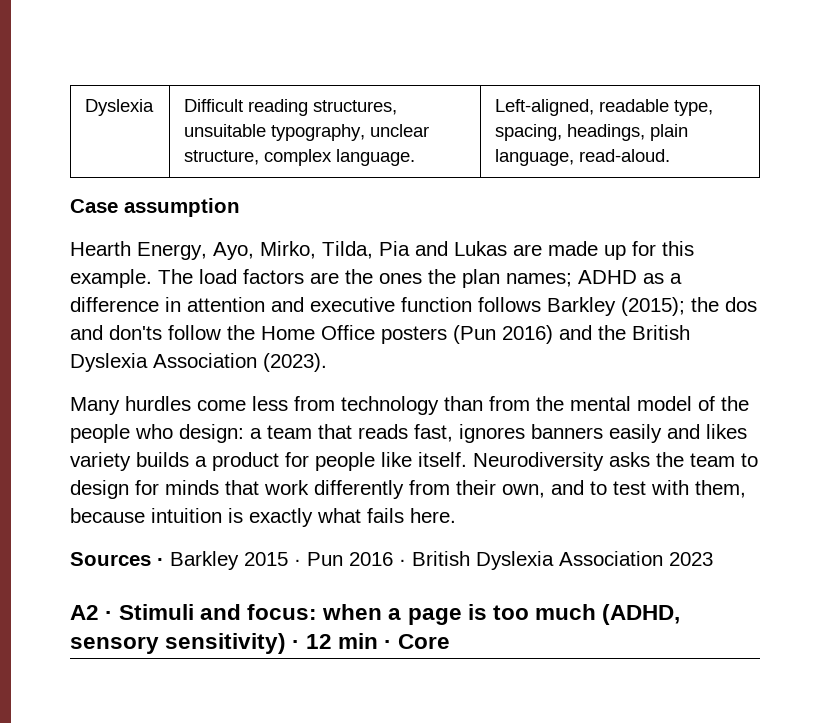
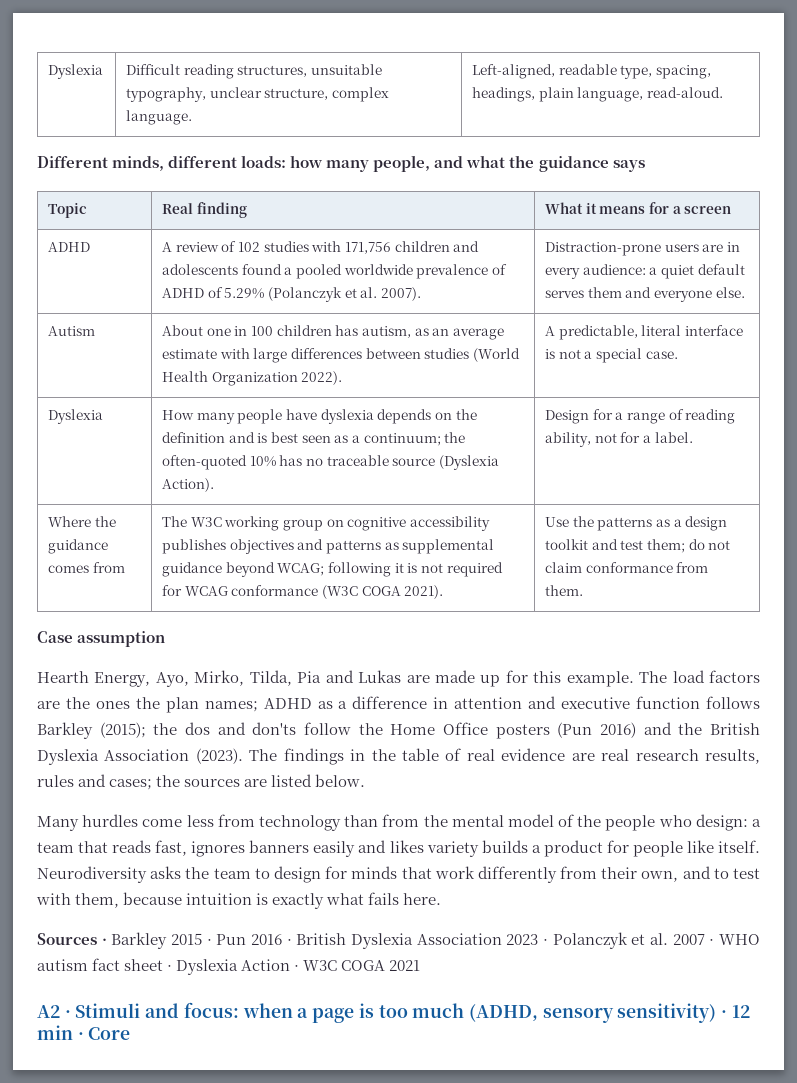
(671, 155) none -> [37,155,645,172] [48,203,88,218] [162,202,247,218] [545,202,732,214] [48,242,91,252] [162,241,480,254] [162,264,507,279] [162,287,421,302] [545,242,741,256] [545,264,745,279] [545,287,745,302] [48,326,96,336] [162,325,504,340] [162,348,520,363] [162,371,343,386] [545,325,744,340] [545,348,678,363] [48,409,104,424] [162,409,477,424] [162,432,466,446] [162,455,499,470] [162,478,215,492] [545,409,736,424] [545,432,693,447] [48,516,116,527] [48,539,109,554] [48,562,125,573] [162,516,490,531] [162,539,495,554] [162,562,503,577] [162,585,444,599] [545,516,728,531] [545,539,731,553] [545,562,709,573] [545,585,584,596] // Different minds, different loads: how many people, and what the guidance says // Topic | Real finding | What it means for a screen // ADHD | A review of 102 studies with 171,756 children and adolescents found a pooled worldwide prevalence of ADHD of 5.29% (Polanczyk et al. 2007). | Distraction-prone users are in every audience: a quiet default serves them and everyone else. // Autism | About one in 100 children has autism, as an average estimate with large differences between studies (World Health Organization 2022). | A predictable, literal interface is not a special case. // Dyslexia | How many people have dyslexia depends on the definition and is best seen as a continuum; the often-quoted 10% has no traceable source (Dyslexia Action). | Design for a range of reading ability, not for a label. // Where the guidance comes from | The W3C working group on cognitive accessibility publishes objectives and patterns as supplemental guidance beyond WCAG; following it is not required for WCAG conformance (W3C COGA 2021). | Use the patterns as a design toolkit and test them; do not claim conformance from them.
(327, 362) none -> [249,748,761,765] [37,774,366,790] The findings in the table of real evidence are real research results, rules and cases; the sources are listed below.
(713, 559) none -> [543,932,760,949] [37,958,421,975] · Polanczyk et al. 2007 · WHO autism fact sheet · Dyslexia Action · W3C COGA 2021

